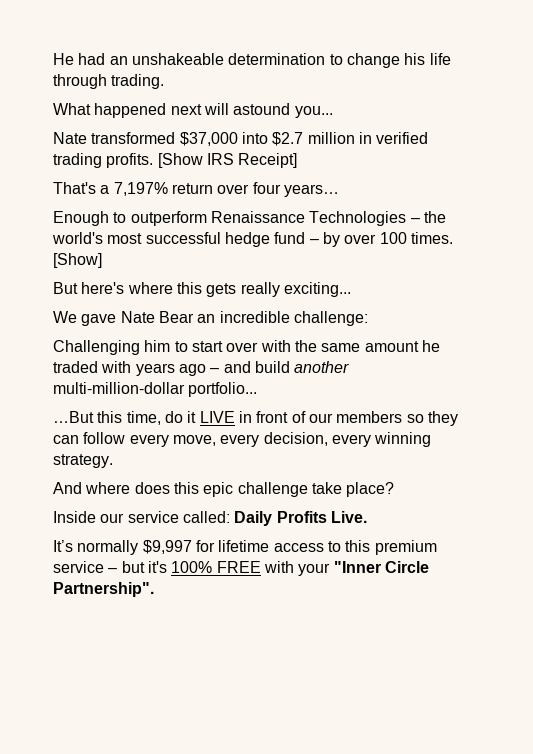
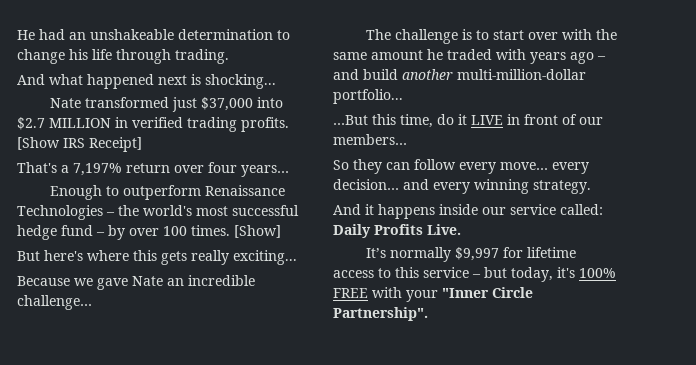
[53,103,333,118] What happened next will astound you... -> [17,74,276,89] And what happened next is shocking...
(176, 138) none -> [171,97,197,112] just
[307,132,355,144] million -> [49,118,111,128] MILLION
[53,311,77,323] We -> [17,276,93,286] Because we
[158,311,194,323] Bear -> (163, 281) none
[293,311,368,326] [53,340,171,355] challenge: // Challenging him -> [17,295,92,310] [365,29,472,44] challenge… // The challenge is
[336,411,424,423] members so -> [333,134,407,145] [333,160,349,170] members… // So
[172,432,328,447] move, every decision, -> [500,162,589,174] [333,179,429,190] move… every decision… and
[85,482,395,497] [53,511,96,523] where does this epic challenge take place? // Inside -> [365,204,478,219] it happens inside
[374,540,437,555] premium -> (419, 272) none
(145, 567) none -> [511,267,553,282] today,

